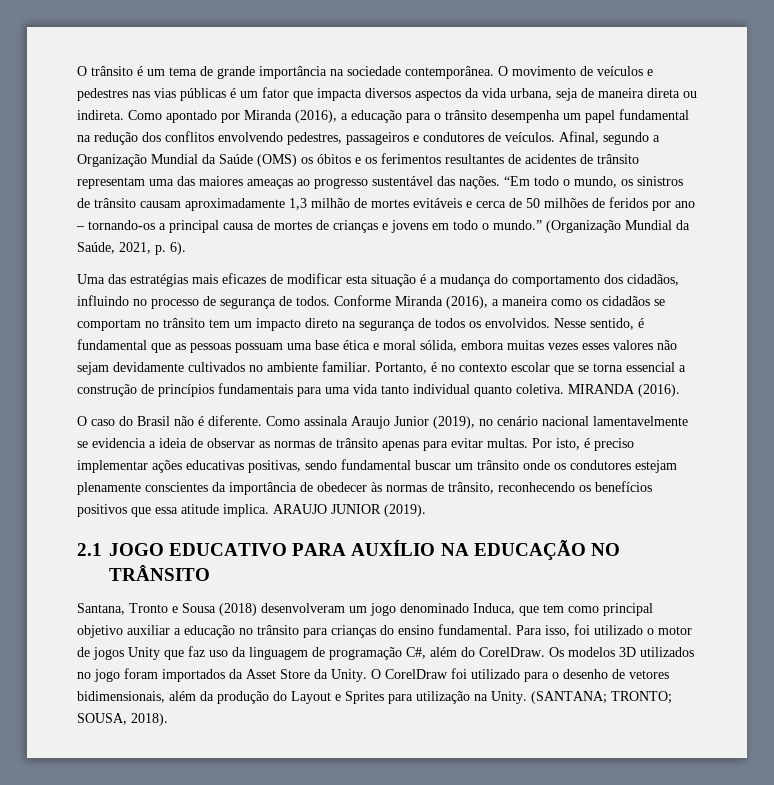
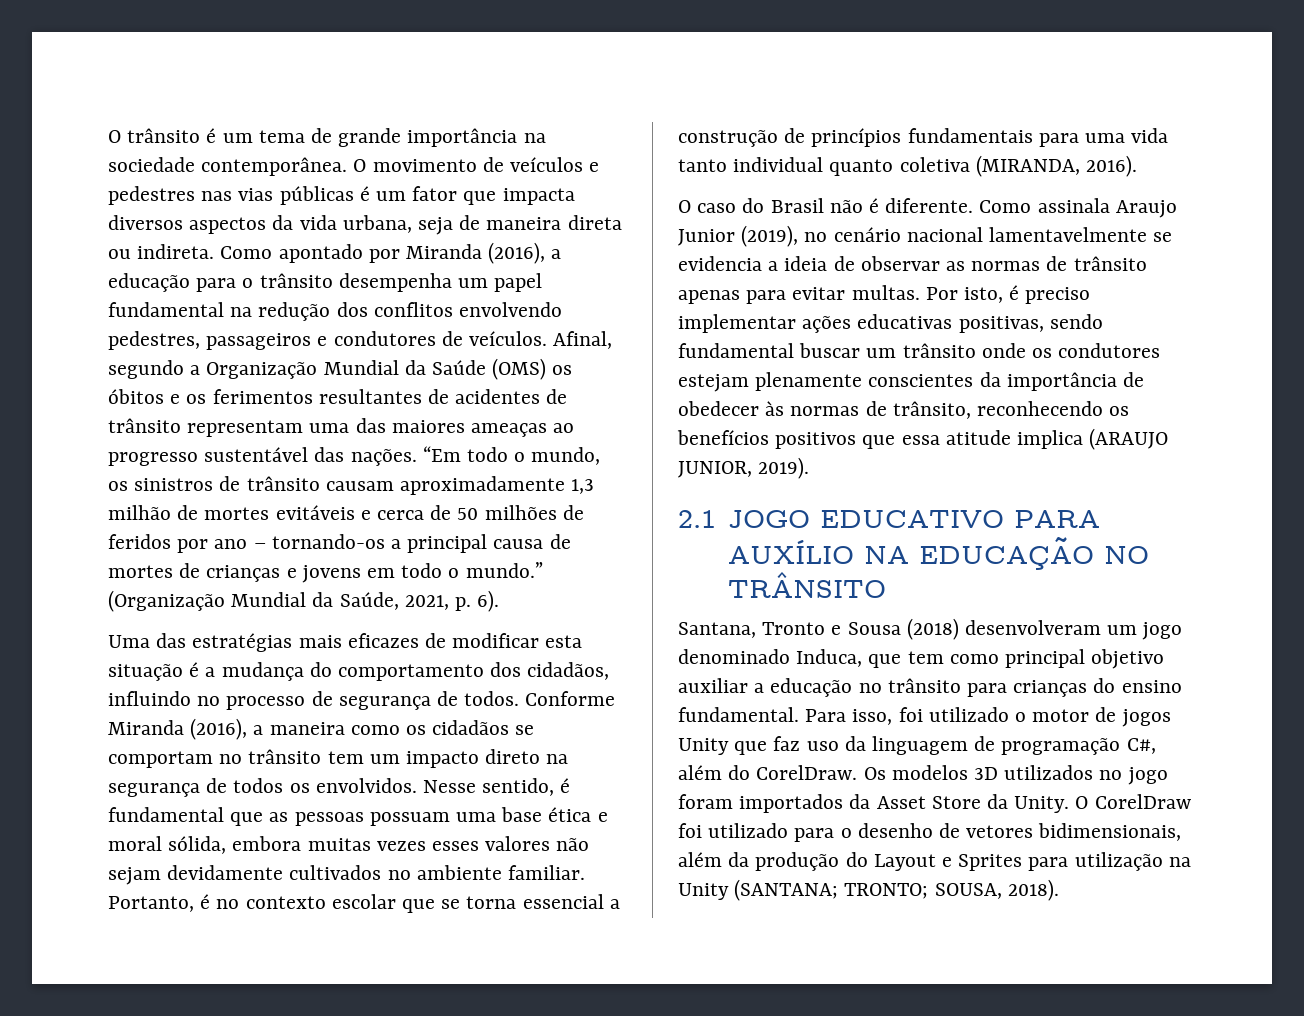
[516,384,680,397] coletiva. MIRANDA (2016). -> [899,155,1138,177] coletiva (MIRANDA, 2016).
[223,504,426,517] implica. ARAUJO JUNIOR (2019). -> [1017,428,1169,450] [678,457,810,479] implica (ARAUJO JUNIOR, 2019).
[491,691,527,704] Unity. -> [678,883,729,900] Unity

